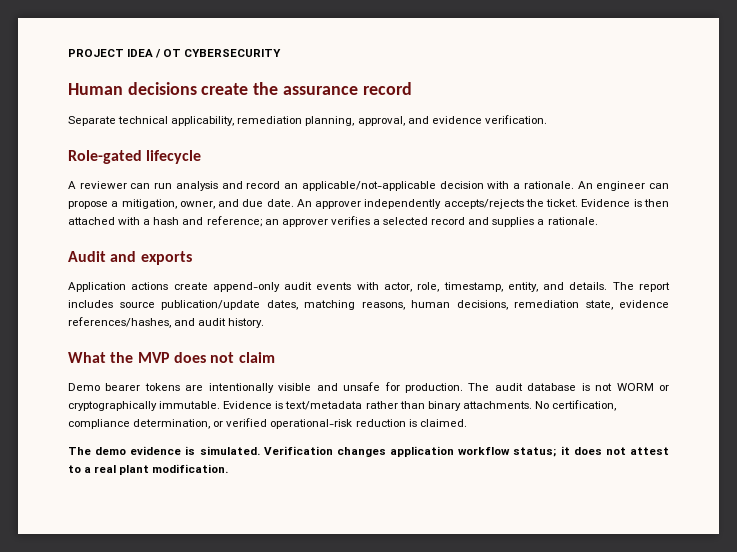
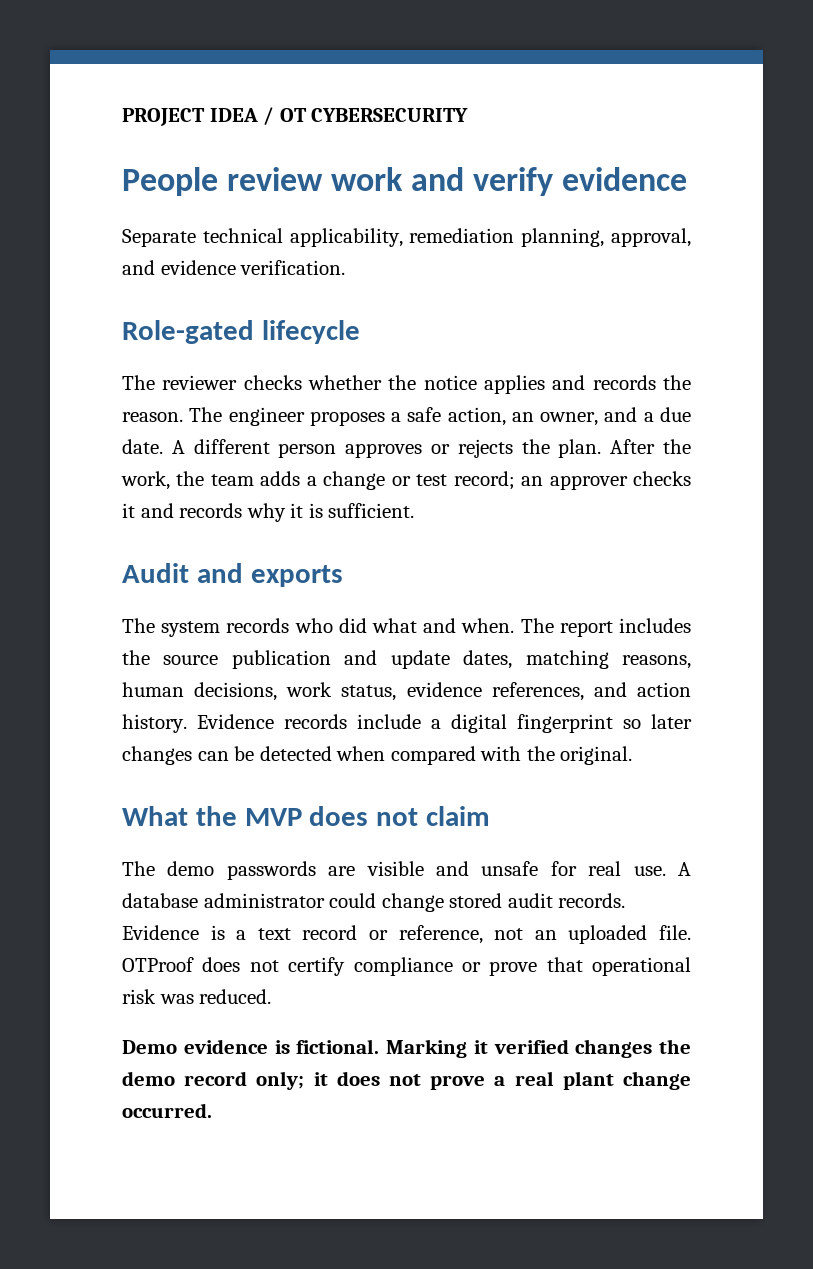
[68,82,412,95] Human decisions create the assurance record -> [122,167,688,196] People review work and verify evidence
[68,181,669,191] [68,199,177,209] A reviewer can run analysis and record an applicable/not-applicable decision with a rationale. An engineer can propose a mitigation, -> [122,375,691,394] [122,407,534,426] The reviewer checks whether the notice applies and records the reason. The engineer proposes a safe action, an
(240, 203) none -> [643,412,654,422] a
[296,199,669,209] [68,216,598,227] [68,251,192,265] [68,282,670,292] [68,300,260,310] An approver independently accepts/rejects the ticket. Evidence is then attached with a hash and reference; an approver verifies a selected record and supplies a rationale. // Audit and exports // Application actions create append-only audit events with actor, role, timestamp, entity, and details. The report includes source publication/update -> [171,439,691,458] [121,471,691,490] [122,503,415,522] [122,563,343,587] [122,618,691,637] [122,650,450,669] A different person approves or rejects the plan. After the work, the team adds a change or test record; an approver checks it and records why it is sufficient. // Audit and exports // The system records who did what and when. The report includes the source publication and update
[514,300,669,310] [68,317,265,328] remediation state, evidence references/hashes, and audit history. -> [286,682,692,701] [122,714,692,733] [122,746,633,765] work status, evidence references, and action history. Evidence records include a digital fingerprint so later changes can be detected when compared with the original.
[68,382,669,393] [68,400,617,411] [68,418,467,429] [68,446,557,457] Demo bearer tokens are intentionally visible and unsafe for production. The audit database is not WORM or cryptographically immutable. Evidence is text/metadata rather than binary attachments. No certification, compliance determination, or verified operational-risk reduction is claimed. // The demo evidence is simulated. Verification changes application workflow status; -> [122,861,691,880] [122,893,626,912] [122,925,692,944] [122,957,691,976] [122,989,272,1004] [122,1039,691,1058] [122,1071,305,1090] The demo passwords are visible and unsafe for real use. A database administrator could change stored audit records. Evidence is a text record or reference, not an uploaded file. OTProof does not certify compliance or prove that operational risk was reduced. // Demo evidence is fictional. Marking it verified changes the demo record only;
[630,447,669,455] [68,465,81,473] attest to -> [430,1075,486,1090] prove
[152,464,229,473] modification. -> [622,1071,691,1090] [122,1103,212,1118] change occurred.

